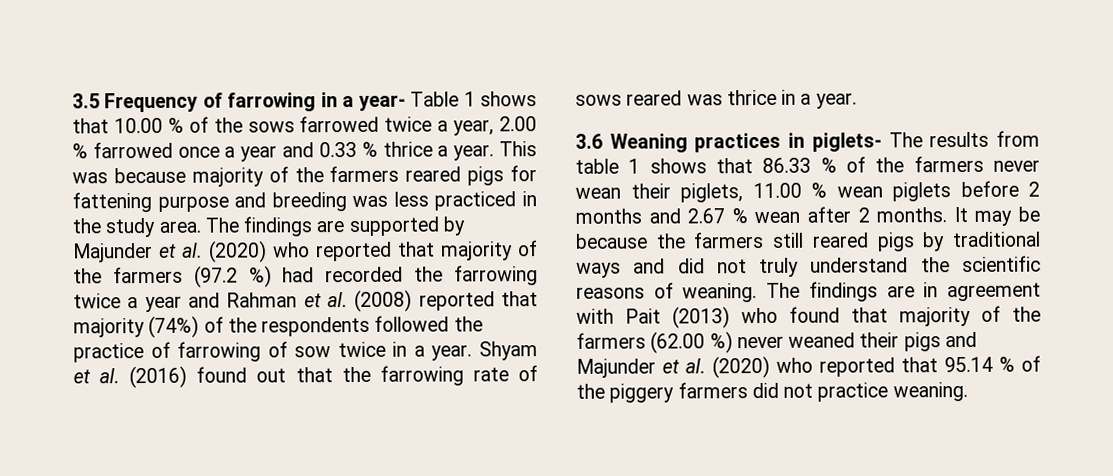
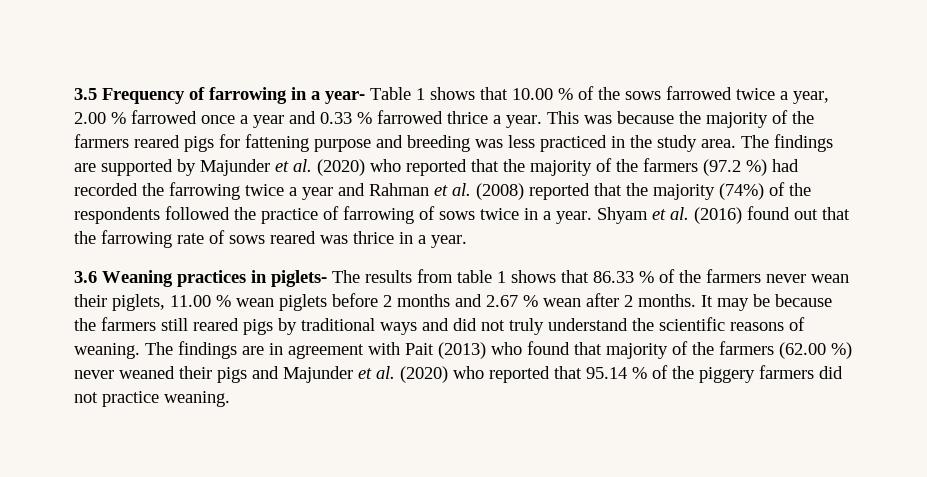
(378, 149) none -> [377,110,443,124] farrowed
(186, 175) none -> [679,111,701,124] the
(435, 249) none -> [503,159,525,172] the
(538, 299) none -> [626,183,648,196] the
[294,346,332,358] sow -> [439,211,475,220] sows

